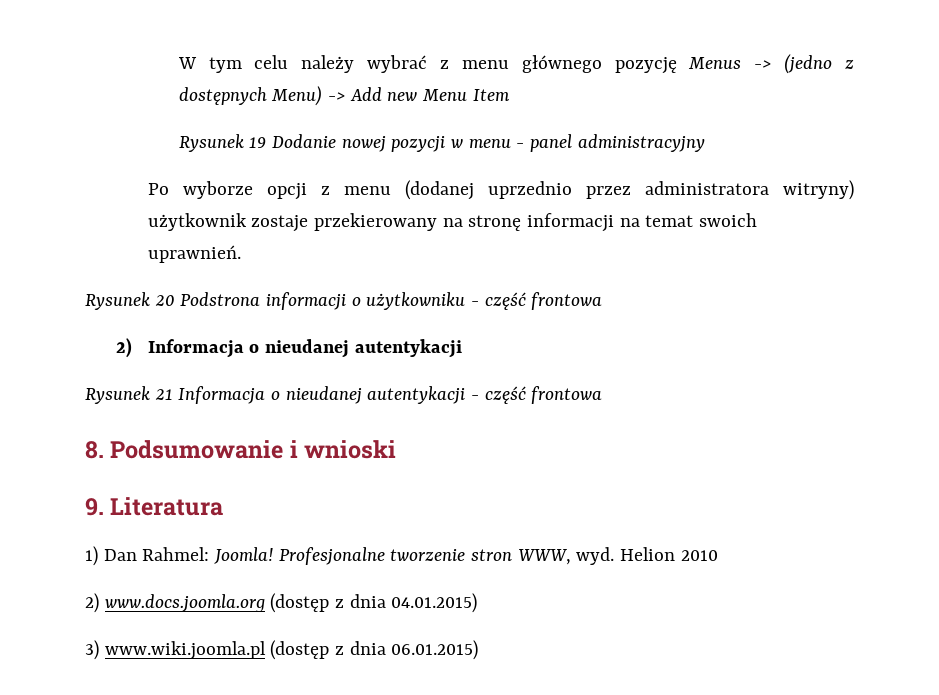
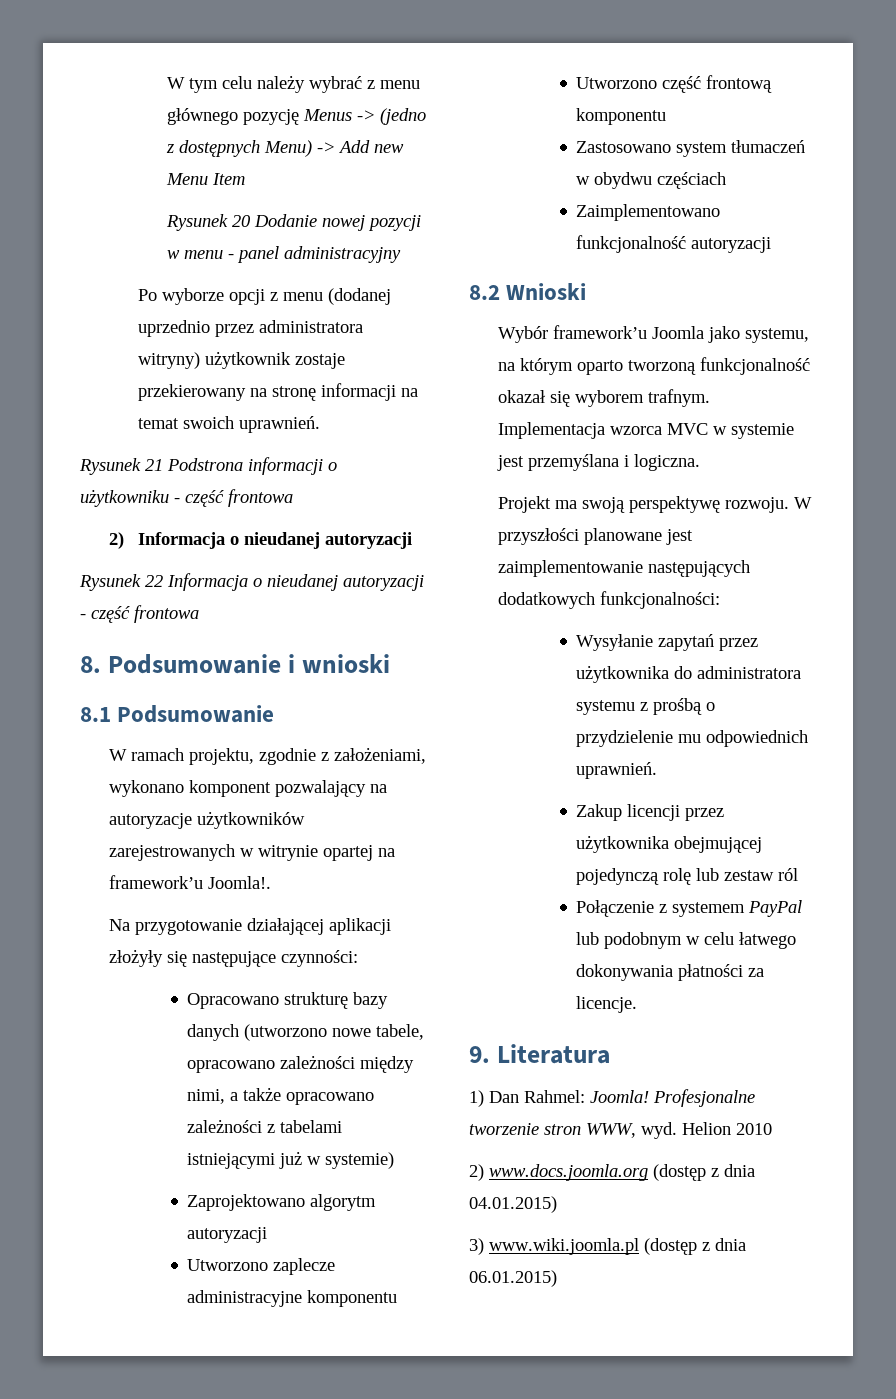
[249,137,267,148] 19 -> [232,215,252,227] 20
[154,295,175,306] 20 -> [145,459,163,471] 21
[354,339,462,358] [85,386,466,404] autentykacji // Rysunek 21 Informacja o nieudanej autentykacji -> [325,532,413,549] [79,573,424,591] autoryzacji // Rysunek 22 Informacja o nieudanej autoryzacji
(397, 449) none -> [80,705,275,723] [109,747,427,765] [109,780,388,797] [109,811,306,829] [109,844,396,861] [109,875,272,889] [109,918,392,935] [109,949,359,967] [187,992,389,1009] [187,1024,425,1041] [187,1055,415,1073] [187,1087,375,1105] [187,1119,343,1133] [187,1151,395,1169] [187,1194,377,1211] [187,1227,268,1243] [187,1258,336,1275] [187,1290,398,1307] [576,75,773,93] [576,108,667,125] [576,140,806,157] [576,172,727,189] [576,204,721,221] [576,235,772,253] [469,283,587,300] [498,325,810,343] [498,357,811,375] [498,389,711,407] [498,422,795,439] [497,454,701,471] [498,496,813,513] [498,528,694,545] [498,560,751,577] [498,591,721,609] [576,634,759,651] [576,665,802,683] [576,698,716,715] [576,730,809,747] [576,762,658,779] [576,804,725,821] [576,835,763,853] [576,868,799,885] [576,900,803,917] [576,932,797,949] [576,964,765,981] [576,996,638,1013] // 8.1 Podsumowanie // W ramach projektu, zgodnie z założeniami, wykonano komponent pozwalający na autoryzacje użytkowników zarejestrowanych w witrynie opartej na framework’u Joomla!. // Na przygotowanie działającej aplikacji złożyły się następujące czynności: // Opracowano strukturę bazy danych (utworzono nowe tabele, opracowano zależności między nimi, a także opracowano zależności z tabelami istniejącymi już w systemie) // Zaprojektowano algorytm autoryzacji // Utworzono zaplecze administracyjne komponentu // Utworzono część frontową komponentu // Zastosowano system tłumaczeń w obydwu częściach // Zaimplementowano funkcjonalność autoryzacji // 8.2 Wnioski // Wybór framework’u Joomla jako systemu, na którym oparto tworzoną funkcjonalność okazał się wyborem trafnym. Implementacja wzorca MVC w systemie jest przemyślana i logiczna. // Projekt ma swoją perspektywę rozwoju. W przyszłości planowane jest zaimplementowanie następujących dodatkowych funkcjonalności: // Wysyłanie zapytań przez użytkownika do administratora systemu z prośbą o przydzielenie mu odpowiednich uprawnień. // Zakup licencji przez użytkownika obejmującej pojedynczą rolę lub zestaw ról // Połączenie z systemem PayPal lub podobnym w celu łatwego dokonywania płatności za licencje.

